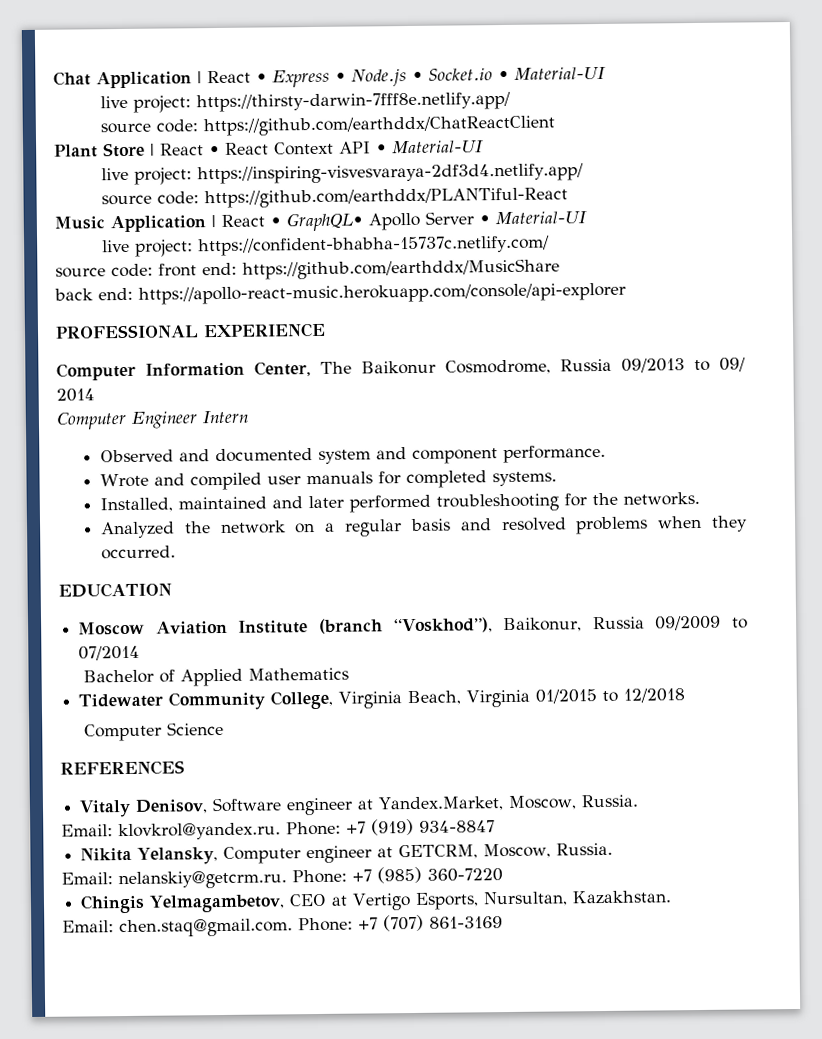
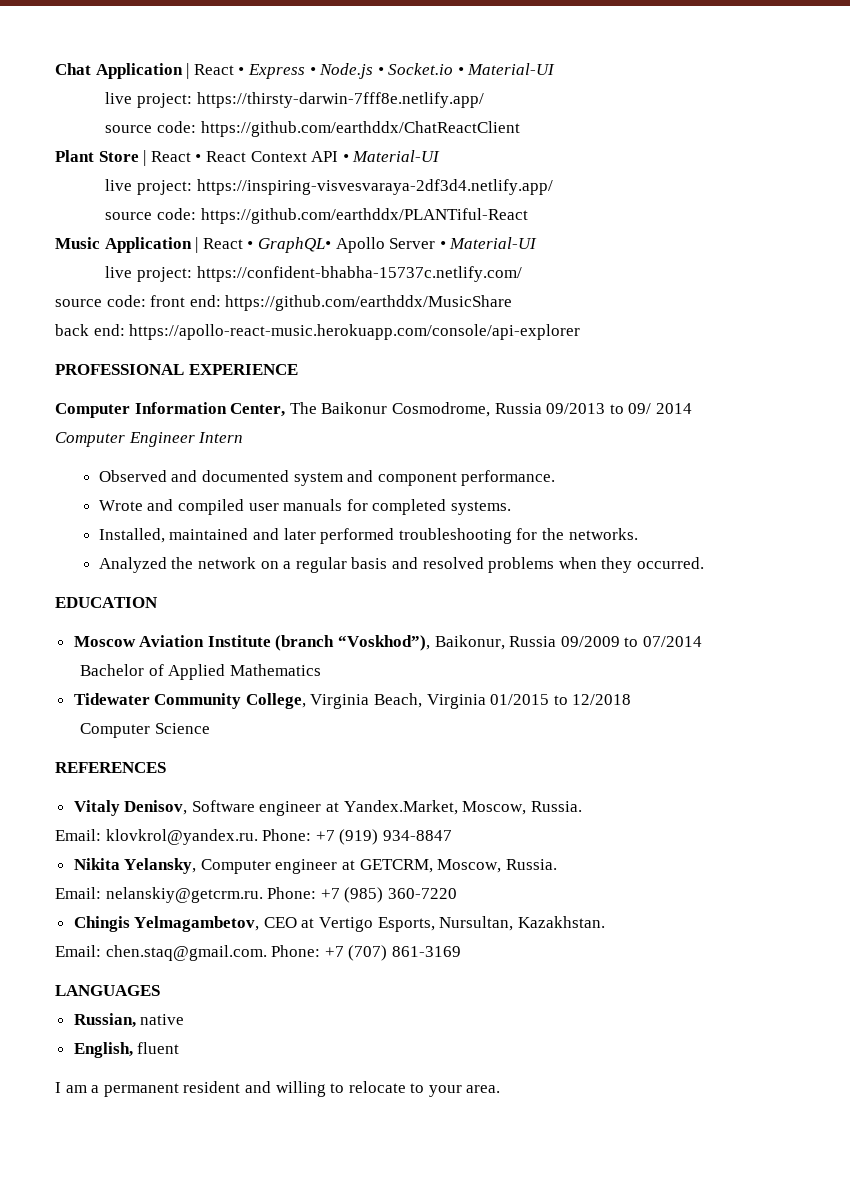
(503, 922) none -> [55,985,160,996] [73,1013,185,1028] [73,1042,180,1058] [55,1081,501,1097] // LANGUAGES // Russian, native // English, fluent // I am a permanent resident and willing to relocate to your area.

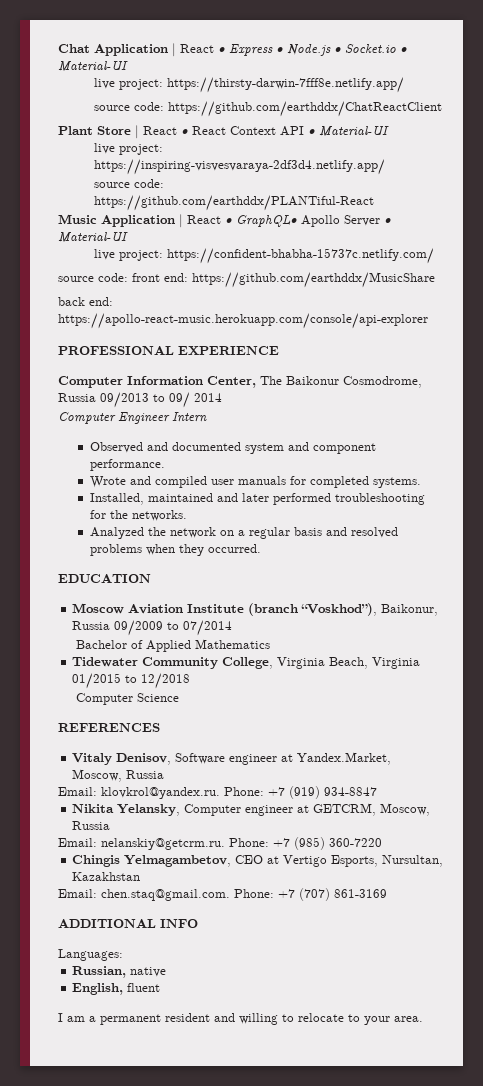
[530,801,582,812] Russia. -> [126,770,165,779] Russia
[505,859,557,870] Russia. -> [72,821,111,830] Russia
[517,916,605,928] Kazakhstan. -> [72,872,141,881] Kazakhstan
[55,985,160,996] LANGUAGES -> [58,919,198,928] [58,949,123,961] ADDITIONAL INFO // Languages:

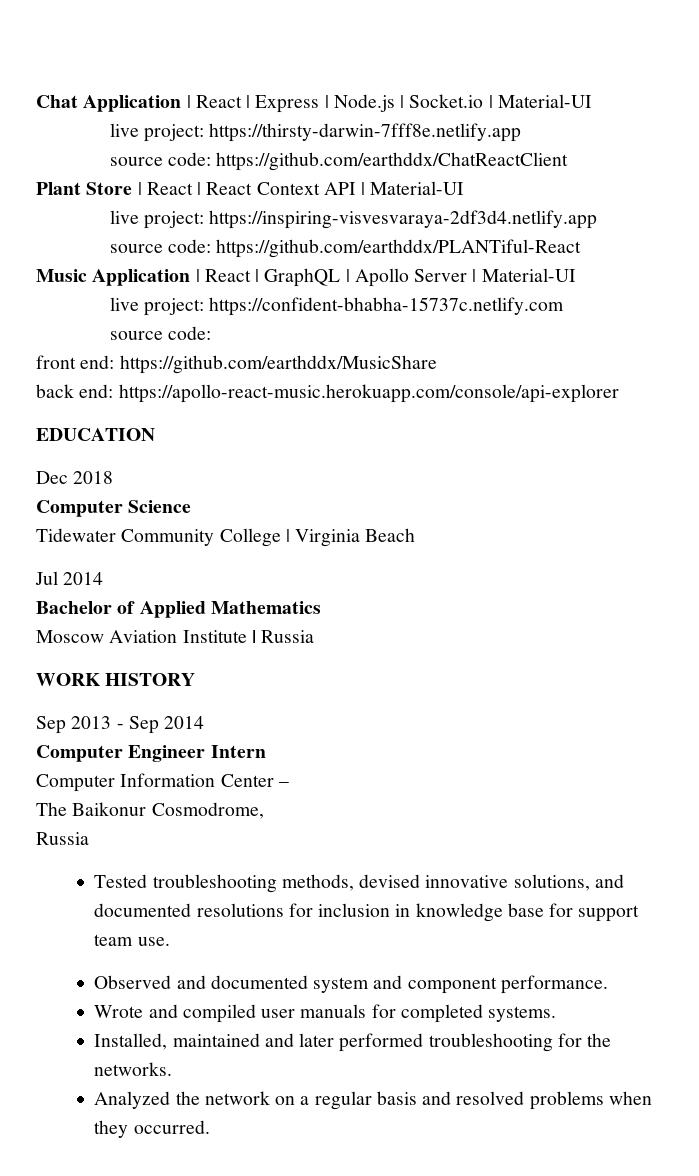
[218,44,407,56] [58,61,128,72] [93,77,404,93] • Express • Node.js • Socket.io • Material-UI // live project: https://thirsty-darwin-7fff8e.netlify.app/ -> [246,94,592,113] [109,123,522,142] | Express | Node.js | Socket.io | Material-UI // live project: https://thirsty-darwin-7fff8e.netlify.app
[181,129,188,135] • -> [197,182,202,195] |
[308,126,389,137] [93,143,163,155] [93,159,385,175] • Material-UI // live project: https://inspiring-visvesvaraya-2df3d4.netlify.app/ -> [361,181,465,195] [109,210,598,229] | Material-UI // live project: https://inspiring-visvesvaraya-2df3d4.netlify.app
[225,215,297,227] • GraphQL• -> [255,268,350,287] | GraphQL |
[384,218,391,224] [58,232,128,243] [93,248,434,264] [58,273,128,282] • Material-UI // live project: https://confident-bhabha-15737c.netlify.com/ // source code: -> [472,268,576,282] [109,297,565,316] [109,326,211,340] | Material-UI // live project: https://confident-bhabha-15737c.netlify.com // source code: //
[58,346,279,355] [58,376,422,388] [58,392,222,408] [58,412,207,424] PROFESSIONAL EXPERIENCE // Computer Information Center, The Baikonur Cosmodrome, Russia 09/2013 to 09/ 2014 // Computer Engineer Intern -> [36,428,155,441] [36,471,114,484] [36,500,192,517] [36,528,416,547] [35,571,104,585] [36,601,321,618] [36,630,315,643] [36,673,196,686] [36,716,205,734] [36,745,266,762] [36,773,289,792] [36,802,264,819] [36,832,89,845] [94,874,624,893] [94,903,640,922] [94,934,170,946] EDUCATION // Dec 2018 // Computer Science // Tidewater Community College | Virginia Beach // Jul 2014 // Bachelor of Applied Mathematics // Moscow Aviation Institute | Russia // WORK HISTORY // Sep 2013 - Sep 2014 // Computer Engineer Intern // Computer Information Center – // The Baikonur Cosmodrome, // Russia // Tested troubleshooting methods, devised innovative solutions, and documented resolutions for inclusion in knowledge base for support team use.
[58,574,151,583] [72,603,439,616] [72,620,233,636] [75,639,270,652] [72,657,421,669] [72,673,191,689] [75,693,179,705] [58,723,160,732] [72,752,392,765] [72,769,165,782] [58,786,377,799] [72,803,431,816] [72,821,111,830] [58,837,382,850] [72,855,444,867] [72,872,141,881] [58,888,387,901] [58,919,198,928] [58,949,123,961] [72,966,167,978] [72,983,161,995] [58,1013,423,1025] // EDUCATION // Moscow Aviation Institute (branch “Voskhod”), Baikonur, Russia 09/2009 to 07/2014 // Bachelor of Applied Mathematics // Tidewater Community College, Virginia Beach, Virginia 01/2015 to 12/2018 // Computer Science // REFERENCES // Vitaly Denisov, Software engineer at Yandex.Market, Moscow, Russia // Email: klovkrol@yandex.ru. Phone: +7 (919) 934-8847 // Nikita Yelansky, Computer engineer at GETCRM, Moscow, Russia // Email: nelanskiy@getcrm.ru. Phone: +7 (985) 360-7220 // Chingis Yelmagambetov, CEO at Vertigo Esports, Nursultan, Kazakhstan // Email: chen.staq@gmail.com. Phone: +7 (707) 861-3169 // ADDITIONAL INFO // Languages: // Russian, native // English, fluent // I am a permanent resident and willing to relocate to your area. -> (210, 1127) none

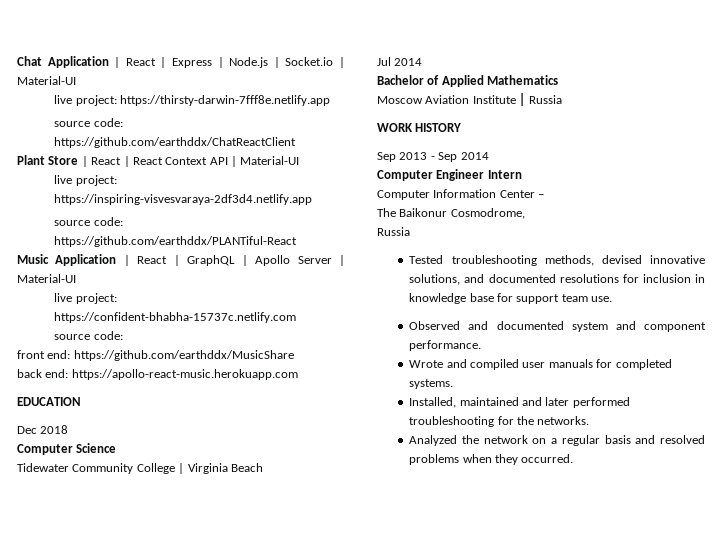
[118,384,619,403] https://apollo-react-music.herokuapp.com/console/api-explorer -> [71,369,298,380] https://apollo-react-music.herokuapp.com

